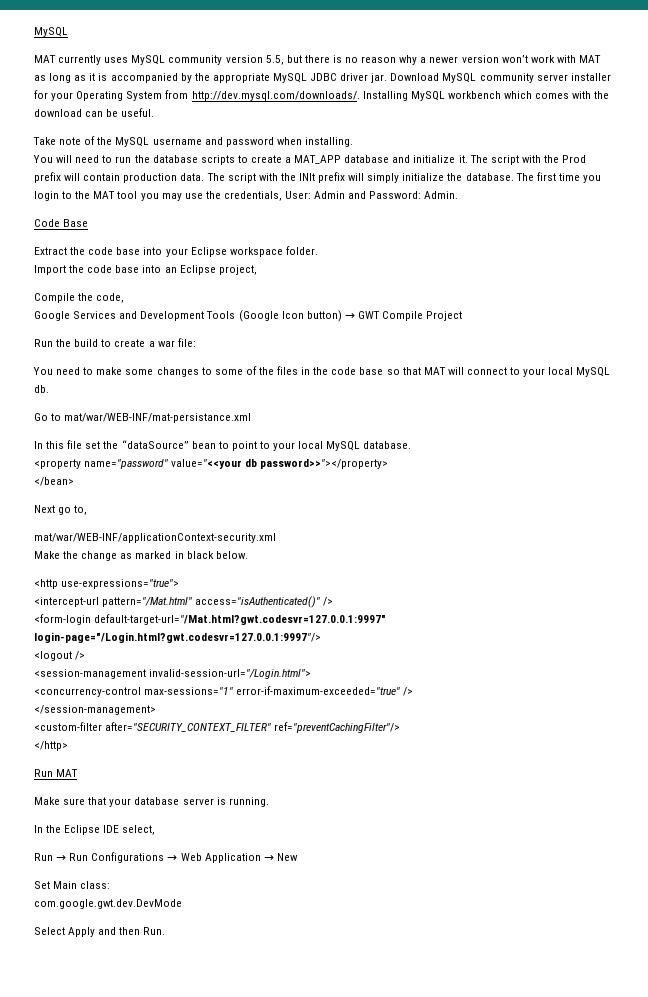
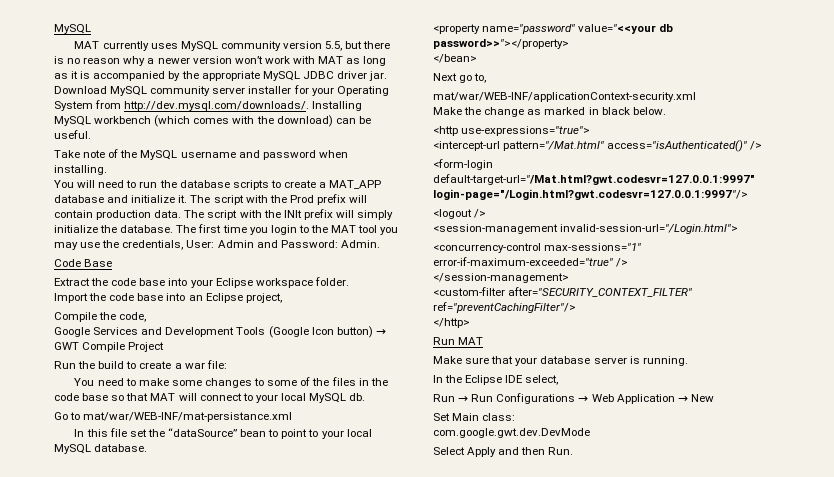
[503,91,532,99] which -> [154,115,191,127] (which
[34,109,82,117] download -> [276,115,333,127] download)

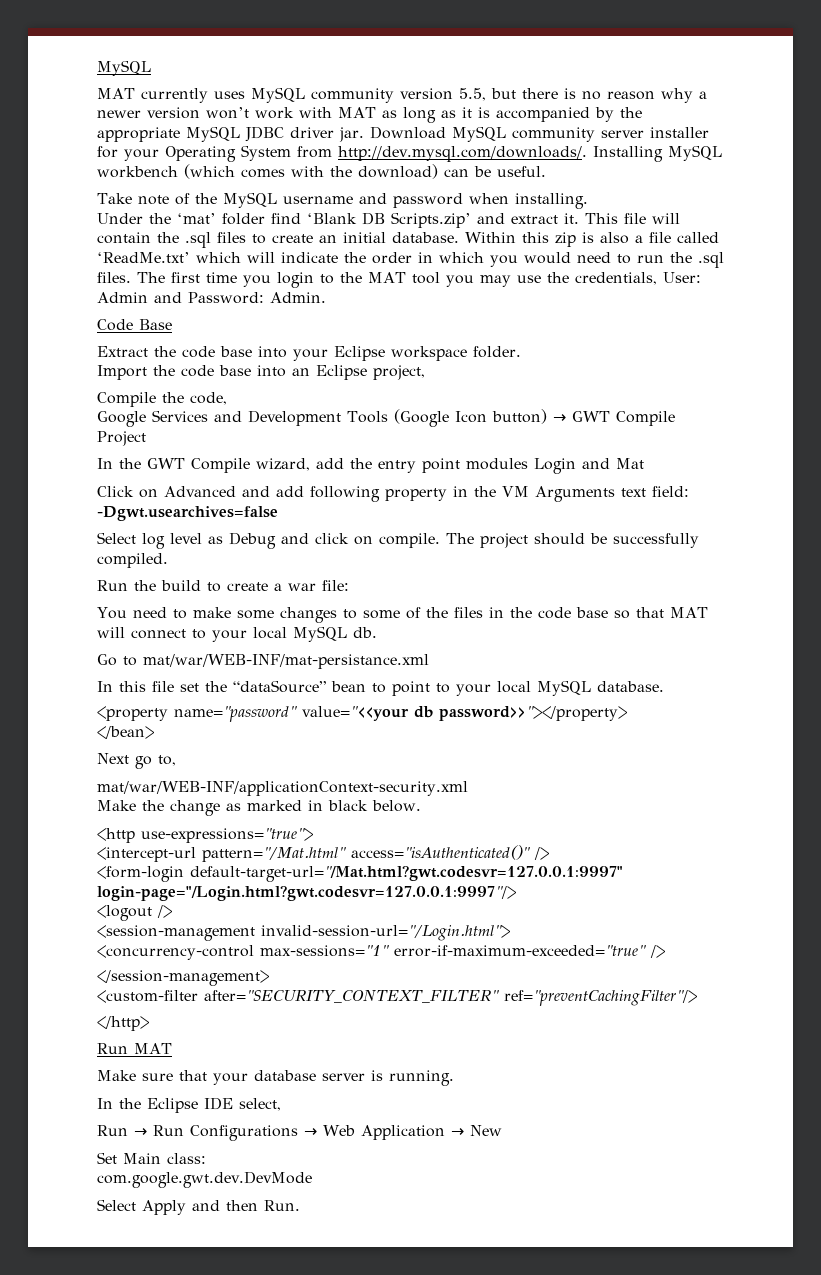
[54,180,382,190] [54,194,368,205] [54,209,394,220] [54,225,174,233] You will need to run the database scripts to create a MAT_APP database and initialize it. The script with the Prod prefix will contain production data. The script with the INIt prefix will simply initialize the database. -> [97,212,680,228] [97,232,719,248] [97,252,724,268] [97,272,131,283] Under the ‘mat’ folder find ‘Blank DB Scripts.zip’ and extract it. This file will contain the .sql files to create an initial database. Within this zip is also a file called ‘ReadMe.txt’ which will indicate the order in which you would need to run the .sql files.
(165, 347) none -> [97,458,644,474] [97,486,689,502] [97,506,278,521] [97,532,699,549] [97,553,168,568] // In the GWT Compile wizard, add the entry point modules Login and Mat // Click on Advanced and add following property in the VM Arguments text field: -Dgwt.usearchives=false // Select log level as Debug and click on compile. The project should be successfully compiled.

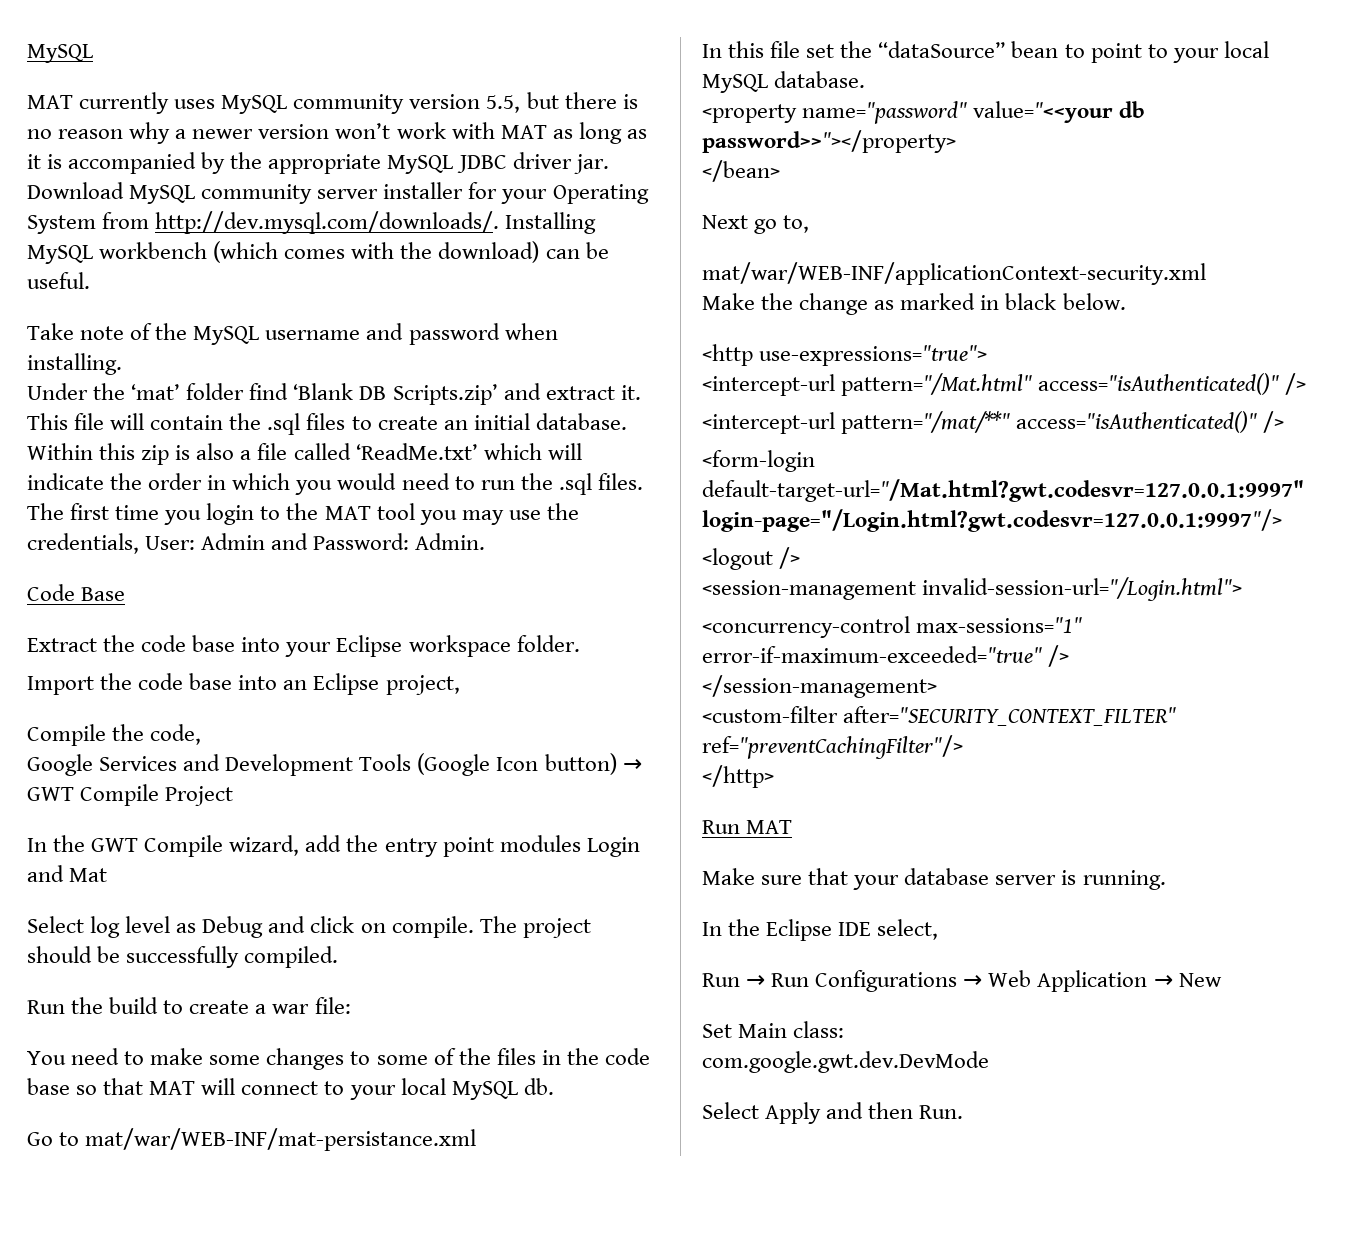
[97,486,689,502] [97,506,278,521] // Click on Advanced and add following property in the VM Arguments text field: -Dgwt.usearchives=false -> (108, 875) none
(549, 853) none -> [702,411,1285,434] // <intercept-url pattern="/mat/**" access="isAuthenticated()" />

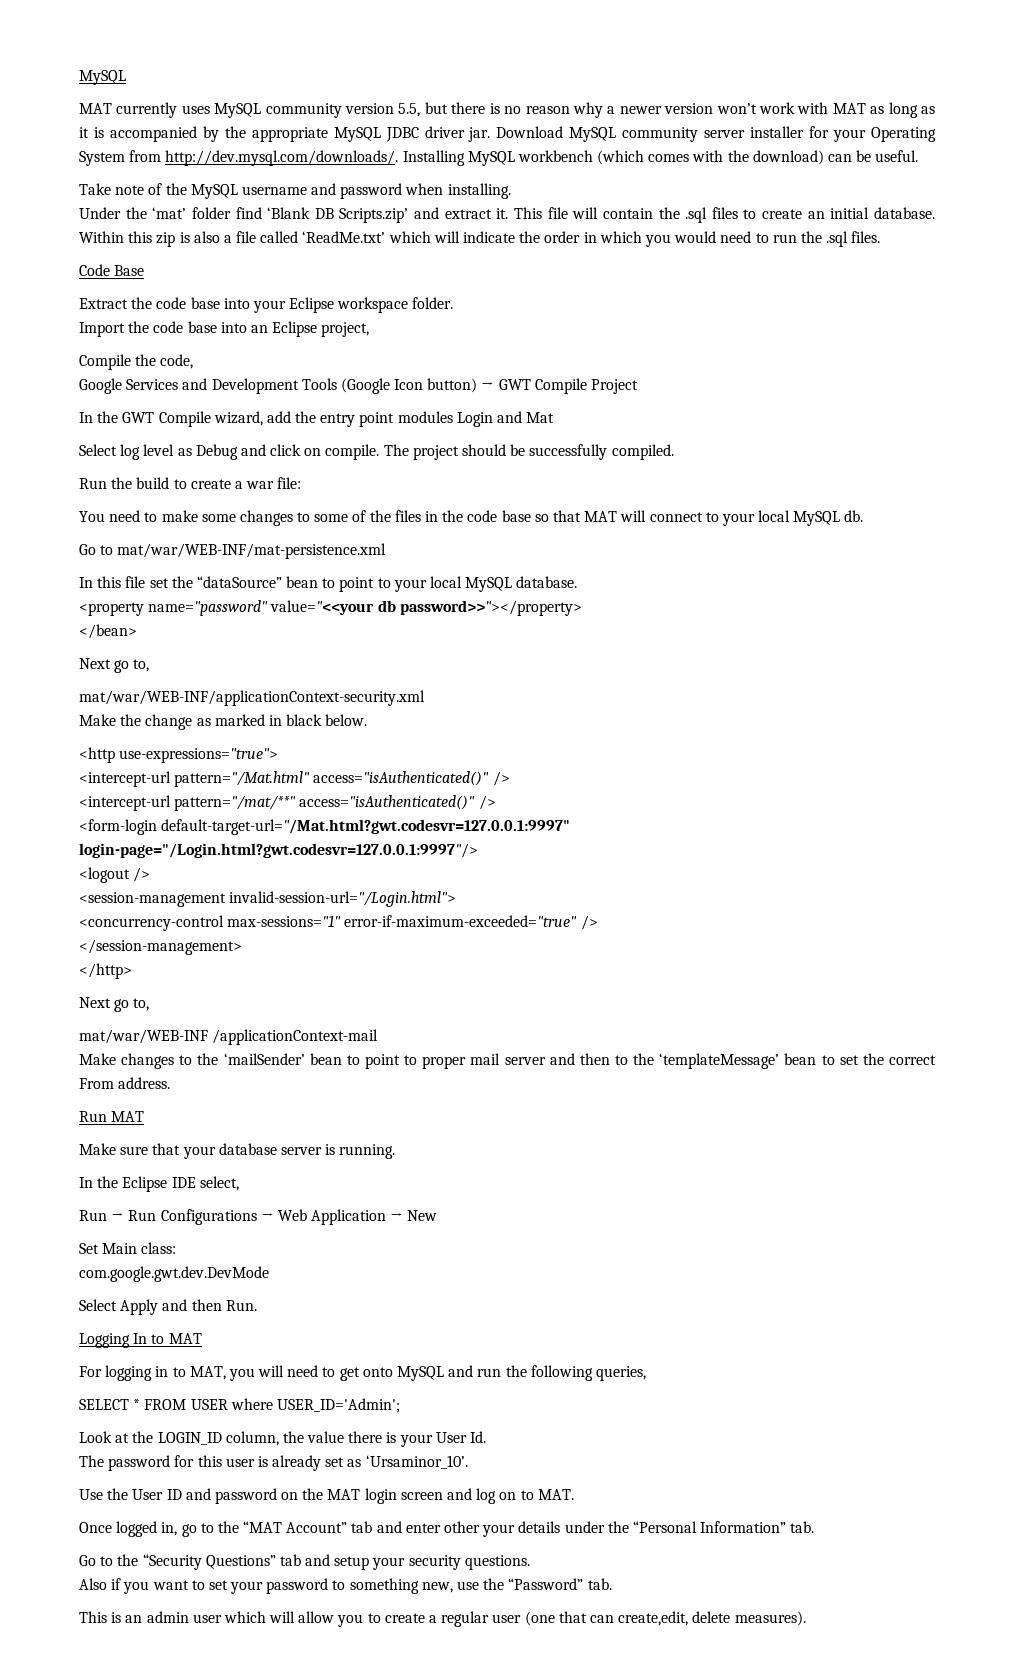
[27,503,579,525] [27,533,486,554] The first time you login to the MAT tool you may use the credentials, User: Admin and Password: Admin. -> (881, 237) none
[85,1128,477,1151] mat/war/WEB-INF/mat-persistance.xml -> [117,543,387,559] mat/war/WEB-INF/mat-persistence.xml
[702,706,1177,726] [702,735,963,759] [702,765,774,788] <custom-filter after="SECURITY_CONTEXT_FILTER" ref="preventCachingFilter"/> // </http> -> [79,963,132,979] [79,997,150,1012] [79,1029,379,1045] [79,1053,936,1069] [79,1077,171,1089] </http> // Next go to, // mat/war/WEB-INF /applicationContext-mail // Make changes to the ‘mailSender’ bean to point to proper mail server and then to the ‘templateMessage’ bean to set the correct From address.
(964, 1112) none -> [79,1333,202,1348] [79,1365,646,1381] [79,1398,400,1413] [79,1431,487,1447] [79,1455,468,1471] [79,1488,574,1504] [79,1521,815,1537] [79,1554,530,1570] [79,1578,612,1594] [79,1611,806,1627] // Logging In to MAT // For logging in to MAT, you will need to get onto MySQL and run the following queries, // SELECT * FROM USER where USER_ID='Admin'; // Look at the LOGIN_ID column, the value there is your User Id. // The password for this user is already set as ‘Ursaminor_10’. // Use the User ID and password on the MAT login screen and log on to MAT. // Once logged in, go to the “MAT Account” tab and enter other your details under the “Personal Information” tab. // Go to the “Security Questions” tab and setup your security questions. // Also if you want to set your password to something new, use the “Password” tab. // This is an admin user which will allow you to create a regular user (one that can create,edit, delete measures).

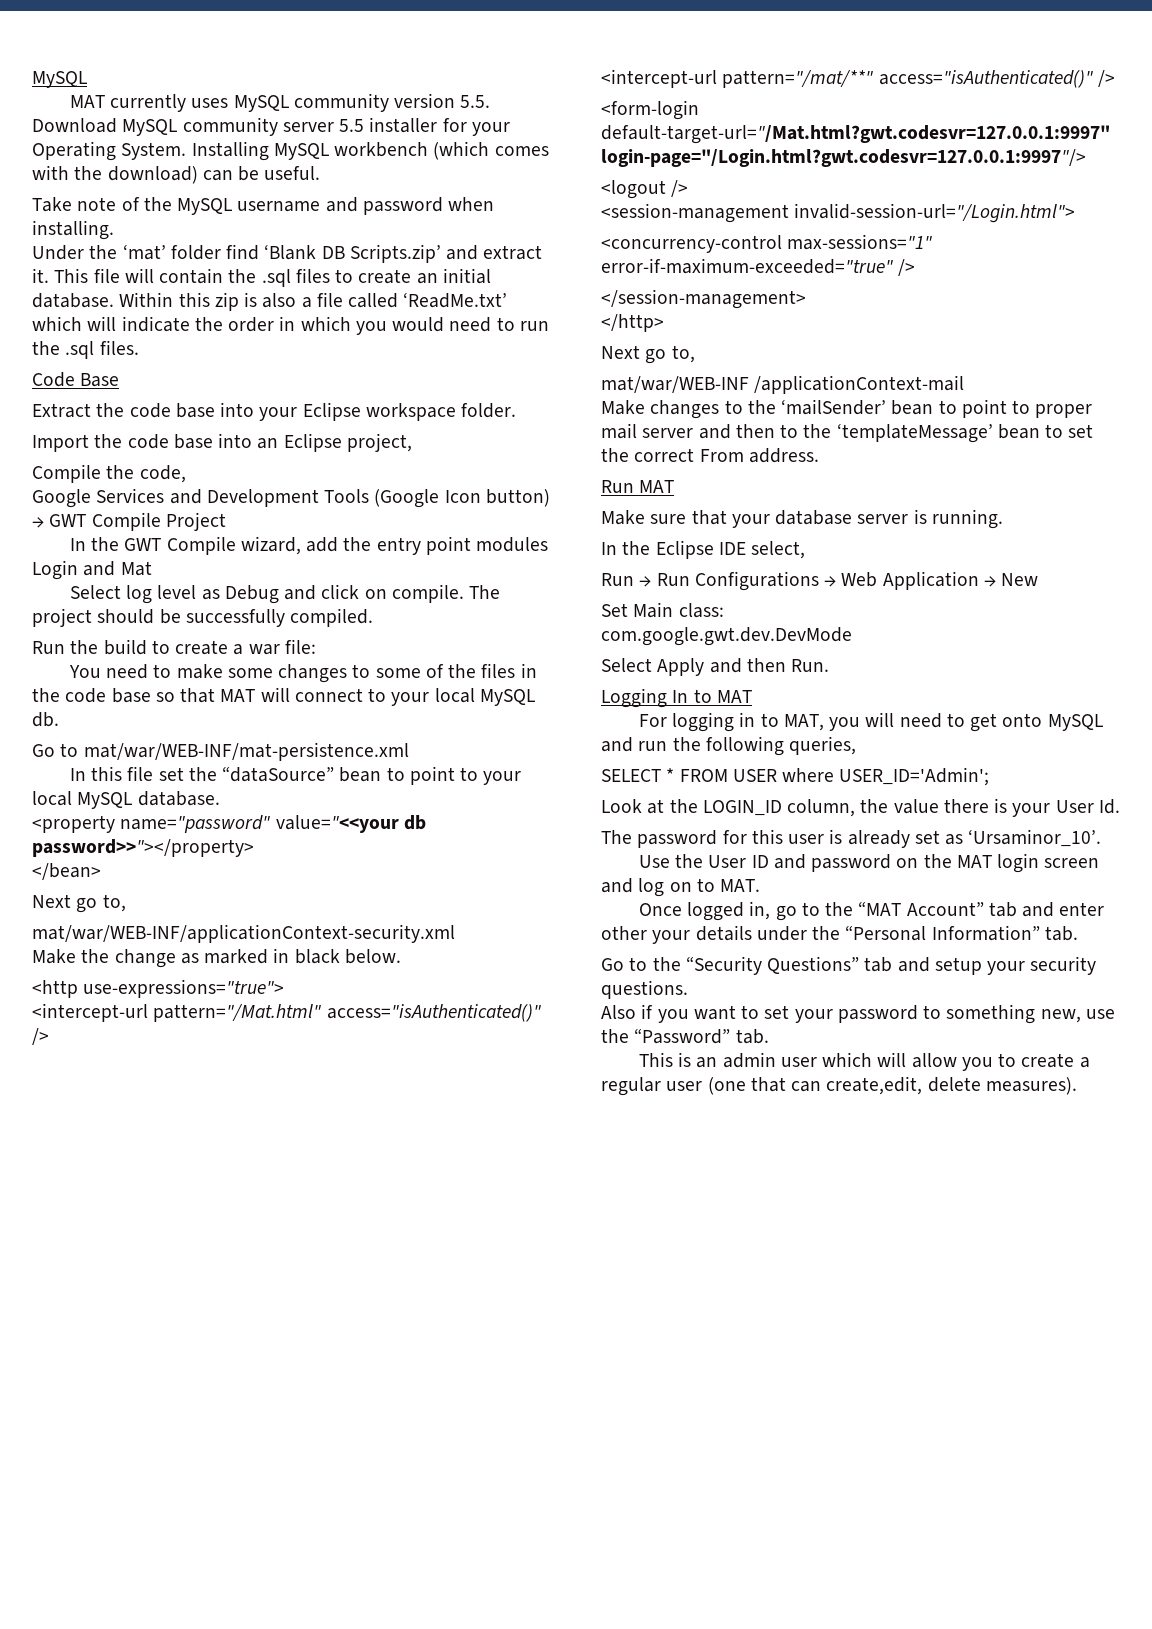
[398,102,935,118] [79,126,491,142] 5.5, but there is no reason why a newer version won’t work with MAT as long as it is accompanied by the appropriate MySQL JDBC driver jar. -> [460,95,491,108] 5.5.
(746, 134) none -> [339,119,365,132] 5.5
[79,150,399,166] System from http://dev.mysql.com/downloads/. -> [121,142,187,160] System.

